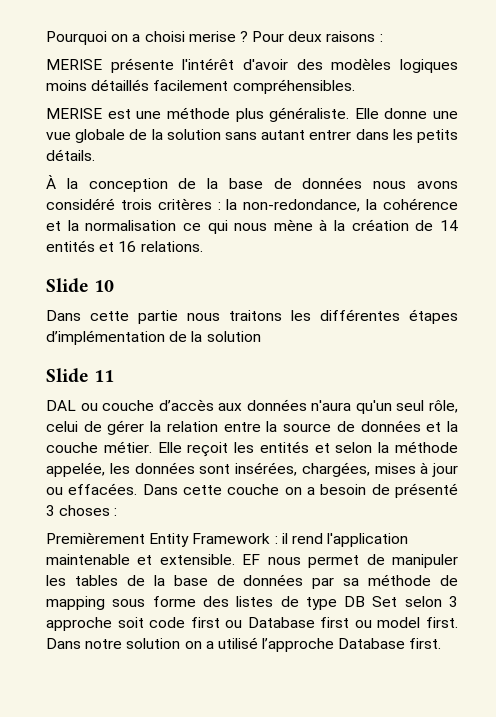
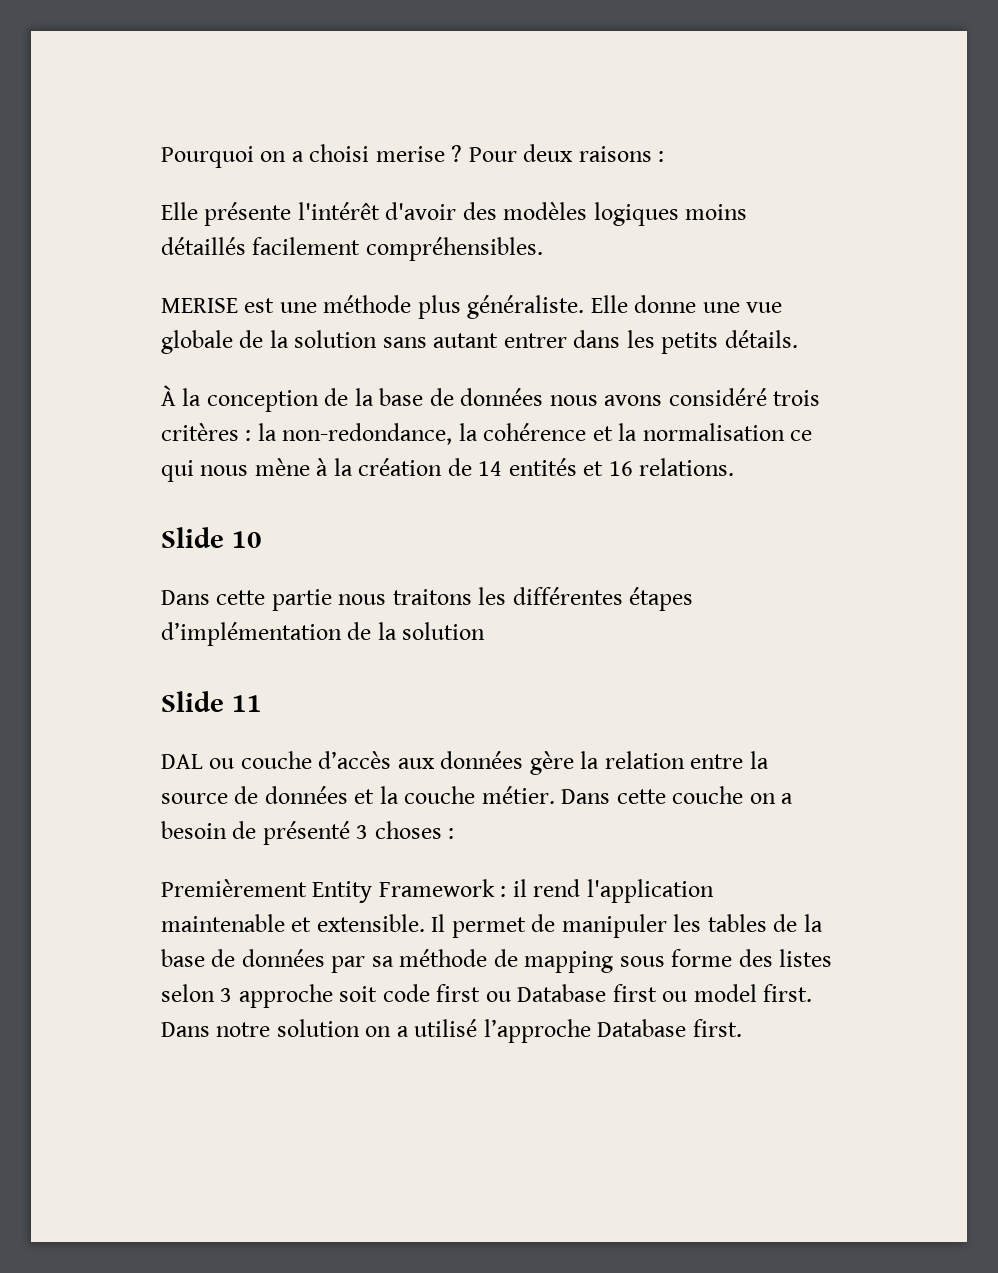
[46,59,102,70] MERISE -> [161,202,198,220] Elle
[311,400,458,414] [46,420,145,435] n'aura qu'un seul rôle, celui de gérer -> [529,751,574,775] gère
[157,441,458,457] [46,462,458,477] [46,483,138,495] Elle reçoit les entités et selon la méthode appelée, les données sont insérées, chargées, mises à jour ou effacées. -> (555, 795) none
[242,554,301,565] EF nous -> [431,914,446,932] Il
[280,596,398,610] de type DB Set -> (833, 958) none

